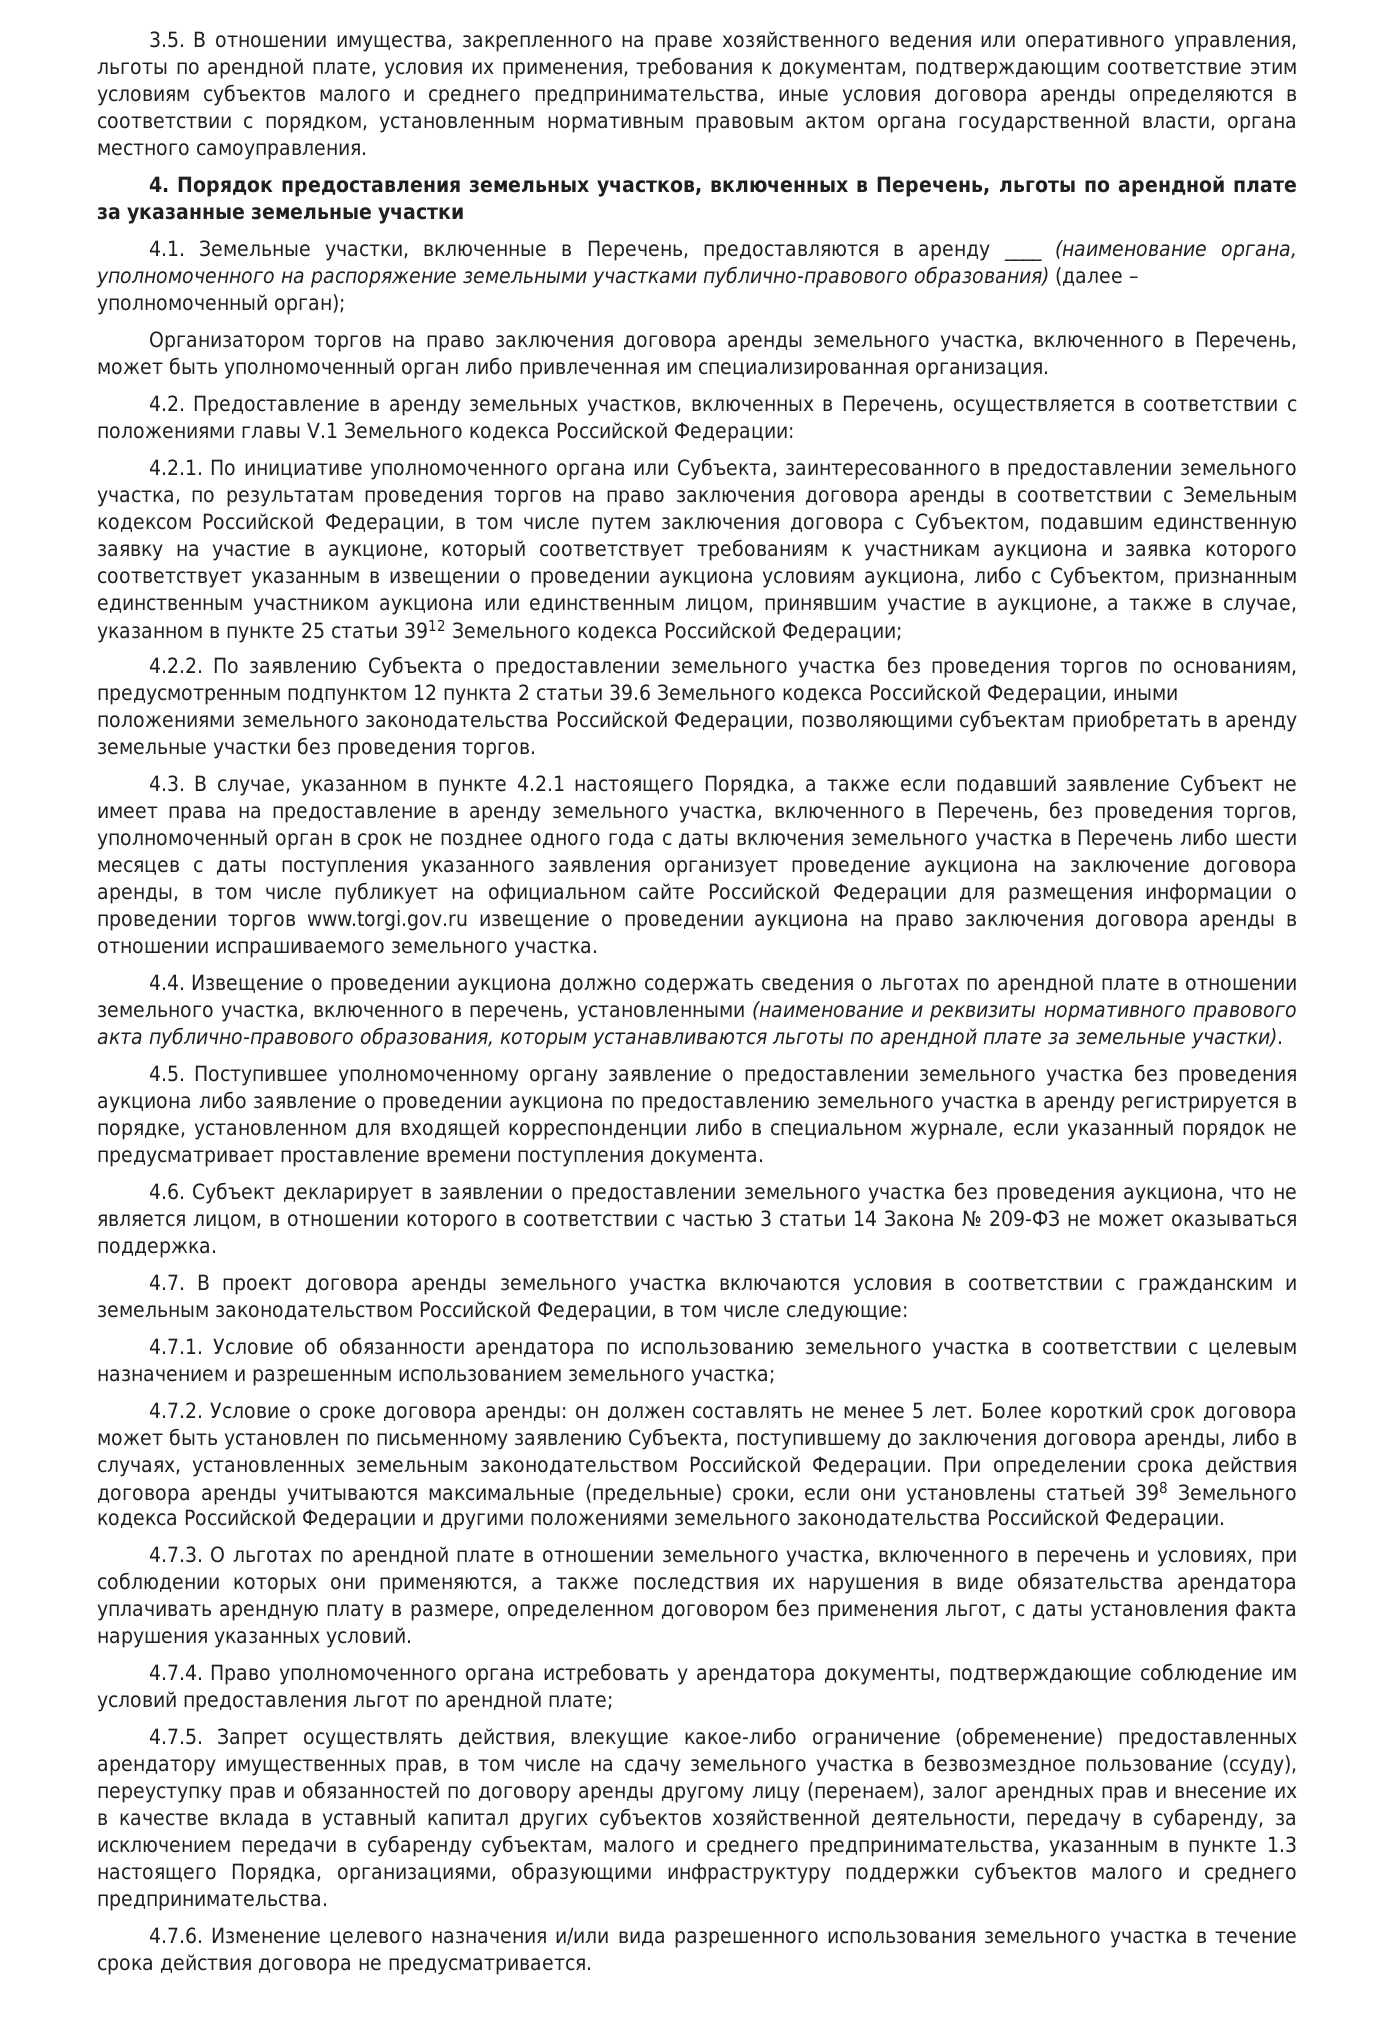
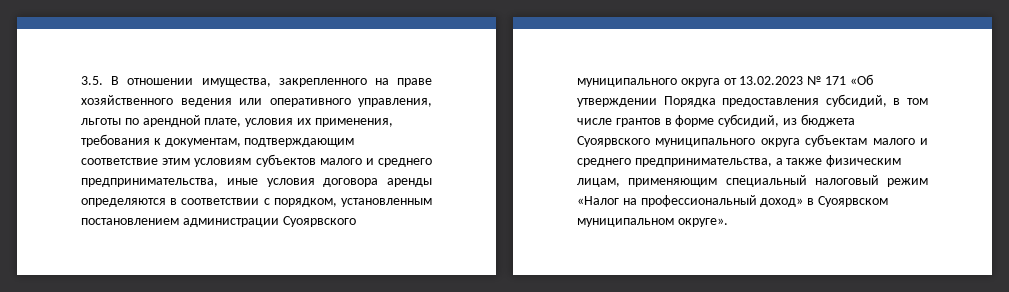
[546,112,1297,133] [97,143,367,160] [148,175,1297,197] [97,207,464,224] [148,240,1297,261] [96,266,1138,288] [97,294,345,315] [148,331,1297,352] [97,357,1049,379] [148,395,1298,416] [97,422,794,443] [148,458,1297,480] [97,486,1297,507] [97,512,1297,534] [97,539,1298,561] [97,566,1297,588] [97,598,1297,615] [97,619,902,643] [148,656,1297,678] [97,684,1178,705] [97,710,1297,732] [97,737,536,759] [148,774,1297,796] [97,801,1297,823] [97,828,1297,850] [97,860,1297,877] [97,882,1297,904] [97,910,1297,931] [97,941,598,958] [148,974,1297,995] [97,1001,1297,1022] [97,1027,1283,1049] [148,1064,1298,1086] [97,1091,1297,1113] [97,1118,1297,1140] [97,1150,764,1167] [148,1182,1297,1204] [97,1210,1297,1231] [97,1241,217,1258] [148,1274,1297,1295] [97,1301,908,1322] [148,1337,1298,1359] [97,1369,775,1386] [148,1402,1297,1423] [97,1428,1298,1450] [97,1456,1297,1477] [97,1481,1297,1505] [97,1509,1225,1530] [148,1546,1297,1567] [97,1572,1298,1594] [97,1599,1298,1621] [97,1627,412,1648] [148,1663,1298,1685] [97,1691,613,1712] [148,1727,1297,1749] [97,1754,1298,1776] [97,1781,1297,1803] [97,1808,1297,1830] [97,1835,1297,1857] [97,1862,1297,1884] [97,1894,328,1911] [148,1927,1297,1948] [97,1954,592,1975] нормативным правовым актом органа государственной власти, органа местного самоуправления. // 4. Порядок предоставления земельных участков, включенных в Перечень, льготы по арендной плате за указанные земельные участки // 4.1. Земельные участки, включенные в Перечень, предоставляются в аренду ____ (наименование органа, уполномоченного на распоряжение земельными участками публично-правового образования) (далее – уполномоченный орган); // Организатором торгов на право заключения договора аренды земельного участка, включенного в Перечень, может быть уполномоченный орган либо привлеченная им специализированная организация. // 4.2. Предоставление в аренду земельных участков, включенных в Перечень, осуществляется в соответствии с положениями главы V.1 Земельного кодекса Российской Федерации: // 4.2.1. По инициативе уполномоченного органа или Субъекта, заинтересованного в предоставлении земельного участка, по результатам проведения торгов на право заключения договора аренды в соответствии с Земельным кодексом Российской Федерации, в том числе путем заключения договора с Субъектом, подавшим единственную заявку на участие в аукционе, который соответствует требованиям к участникам аукциона и заявка которого соответствует указанным в извещении о проведении аукциона условиям аукциона, либо с Субъектом, признанным единственным участником аукциона или единственным лицом, принявшим участие в аукционе, а также в случае, указанном в пункте 25 статьи 3912 Земельного кодекса Российской Федерации; // 4.2.2. По заявлению Субъекта о предоставлении земельного участка без проведения торгов по основаниям, предусмотренным подпунктом 12 пункта 2 статьи 39.6 Земельного кодекса Российской Федерации, иными положениями земельного законодательства Российской Федерации, позволяющими субъектам приобретать в аренду земельные участки без проведения торгов. // 4.3. В случае, указанном в пункте 4.2.1 настоящего Порядка, а также если подавший заявление Субъект не имеет права на предоставление в аренду земельного участка, включенного в Перечень, без проведения торгов, уполномоченный орган в срок не позднее одного года с даты включения земельного участка в Перечень либо шести месяцев с даты поступления указанного заявления организует проведение аукциона на заключение договора аренды, в том числе публикует на официальном сайте Российской Федерации для размещения информации о проведении торгов www.torgi.gov.ru извещение о проведении аукциона на право заключения договора аренды в отношении испрашиваемого земельного участка. // 4.4. Извещение о проведении аукциона должно содержать сведения о льготах по арендной плате в отношении земельного участка, включенного в перечень, установленными (наименование и реквизиты нормативного правового акта публично-правового образования, которым устанавливаются льготы по арендной плате за земельные участки). // 4.5. Поступившее уполномоченному органу заявление о предоставлении земельного участка без проведения аукциона либо заявление о проведении аукциона по предоставлению земельного участка в аренду регистрируется в порядке, установленном для входящей корреспонденции либо в специальном журнале, если указанный порядок не предусматривает проставление времени поступления документа. // 4.6. Субъект декларирует в заявлении о предоставлении земельного участка без проведения аукциона, что не является лицом, в отношении которого в соответствии с частью 3 статьи 14 Закона № 209-ФЗ не может оказываться поддержка. // 4.7. В проект договора аренды земельного участка включаются условия в соответствии с гражданским и земельным законодательством Российской Федерации, в том числе следующие: // 4.7.1. Условие об обязанности арендатора по использованию земельного участка в соответствии с целевым назначением и разрешенным использованием земельного участка; // 4.7.2. Условие о сроке договора аренды: он должен составлять не менее 5 лет. Более короткий срок договора может быть установлен по письменному заявлению Субъекта, поступившему до заключения договора аренды, либо в случаях, установленных земельным законодательством Российской Федерации. При определении срока действия договора аренды учитываются максимальные (предельные) сроки, если они установлены статьей 398 Земельного кодекса Российской Федерации и другими положениями земельного законодательства Российской Федерации. // 4.7.3. О льготах по арендной плате в отношении земельного участка, включенного в перечень и условиях, при соблюдении которых они применяются, а также последствия их нарушения в виде обязательства арендатора уплачивать арендную плату в размере, определенном договором без применения льгот, с даты установления факта нарушения указанных условий. // 4.7.4. Право уполномоченного органа истребовать у арендатора документы, подтверждающие соблюдение им условий предоставления льгот по арендной плате; // 4.7.5. Запрет осуществлять действия, влекущие какое-либо ограничение (обременение) предоставленных арендатору имущественных прав, в том числе на сдачу земельного участка в безвозмездное пользование (ссуду), переуступку прав и обязанностей по договору аренды другому лицу (перенаем), залог арендных прав и внесение их в качестве вклада в уставный капитал других субъектов хозяйственной деятельности, передачу в субаренду, за исключением передачи в субаренду субъектам, малого и среднего предпринимательства, указанным в пункте 1.3 настоящего Порядка, организациями, образующими инфраструктуру поддержки субъектов малого и среднего предпринимательства. // 4.7.6. Изменение целевого назначения и/или вида разрешенного использования земельного участка в течение срока действия договора не предусматривается. -> [81,216,356,227] [577,74,873,87] [577,94,928,107] [577,114,855,127] [577,134,928,147] [577,155,902,167] [577,175,928,187] [577,195,888,207] [577,218,728,227] постановлением администрации Суоярвского муниципального округа от 13.02.2023 № 171 «Об утверждении Порядка предоставления субсидий, в том числе грантов в форме субсидий, из бюджета Суоярвского муниципального округа субъектам малого и среднего предпринимательства, а также физическим лицам, применяющим специальный налоговый режим «Налог на профессиональный доход» в Суоярвском муниципальном округе».

